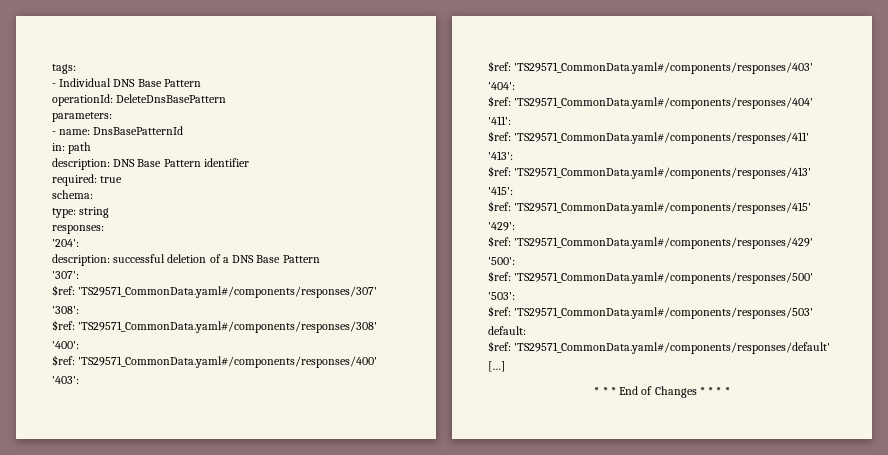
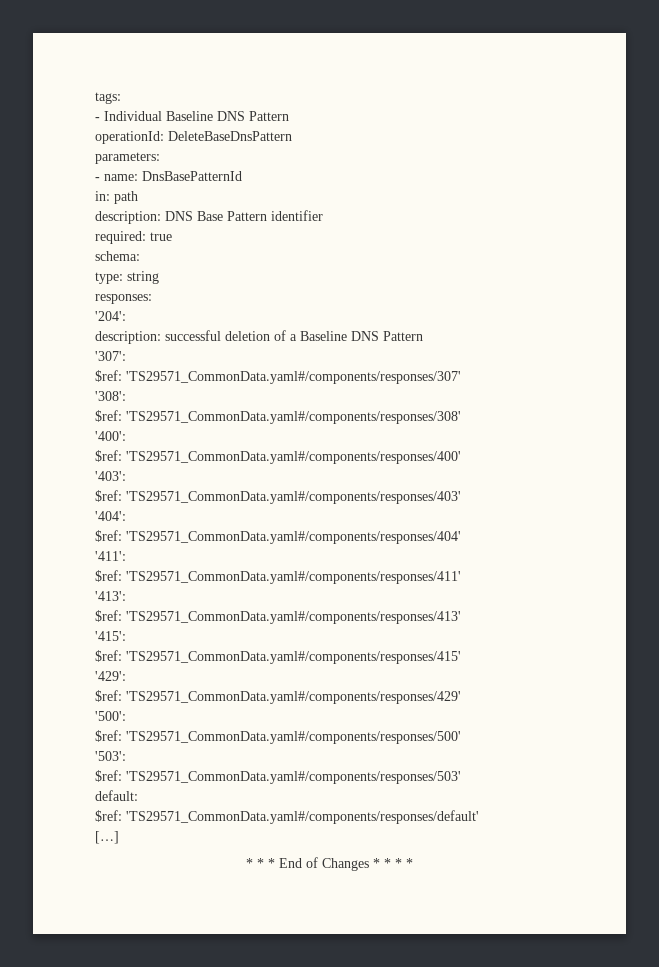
[113,79,162,87] DNS Base -> [166,111,245,121] Baseline DNS
[116,94,227,103] DeleteDnsBasePattern -> [168,131,292,141] DeleteBaseDnsPattern
[232,255,281,263] DNS Base -> [300,331,379,341] Baseline DNS

